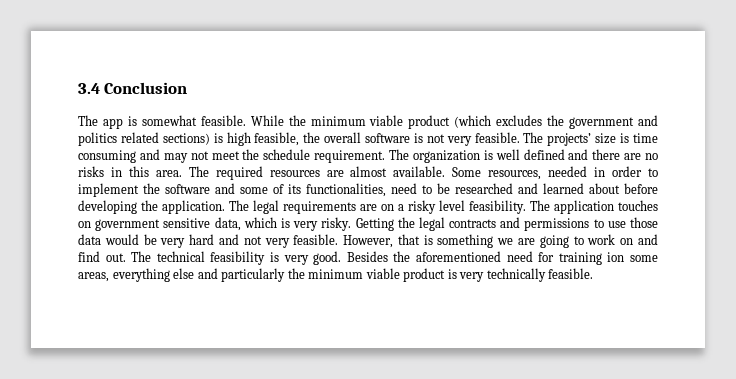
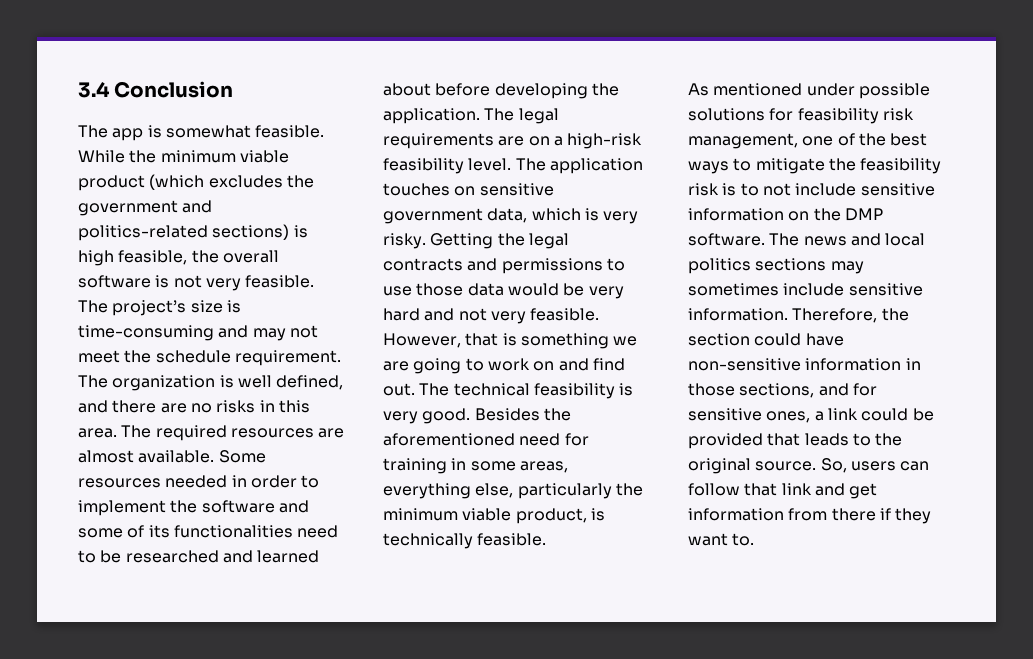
[78,132,159,146] politics related -> [78,225,208,241] politics-related
[547,133,592,146] projects’ -> [112,300,187,316] project’s
[632,133,658,143] [78,150,136,163] time consuming -> [78,325,214,341] time-consuming
[523,149,565,160] defined -> [276,375,344,390] defined,
[488,170,542,180] resources, -> [78,478,161,488] resources
[306,183,386,197] functionalities, -> [173,525,293,538] functionalities
[408,200,526,214] risky level feasibility. -> [567,133,643,149] [383,158,512,174] high-risk feasibility level.
[95,218,211,231] government sensitive -> [479,183,554,196] [383,208,483,224] sensitive government
[607,252,625,262] ion -> [451,458,467,470] in
[173,268,218,279] else and -> [475,483,514,498] else,
[403,268,485,282] product is very -> [515,508,605,524] product, is
(594, 273) none -> [688,83,930,99] [688,108,914,124] [688,133,928,149] [688,158,942,174] [688,183,935,196] [688,208,883,221] [688,233,926,246] [688,258,864,274] [688,283,923,296] [688,308,909,323] [688,333,844,346] [688,358,921,371] [688,383,877,398] [688,408,934,423] [688,433,903,449] [688,458,930,474] [688,483,878,499] [688,508,932,524] [688,533,755,546] // As mentioned under possible solutions for feasibility risk management, one of the best ways to mitigate the feasibility risk is to not include sensitive information on the DMP software. The news and local politics sections may sometimes include sensitive information. Therefore, the section could have non-sensitive information in those sections, and for sensitive ones, a link could be provided that leads to the original source. So, users can follow that link and get information from there if they want to.

